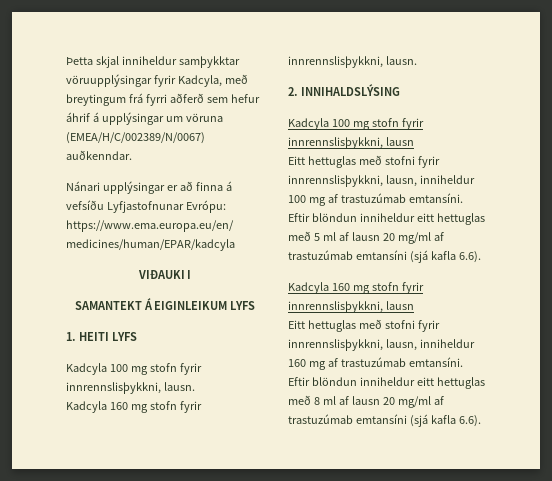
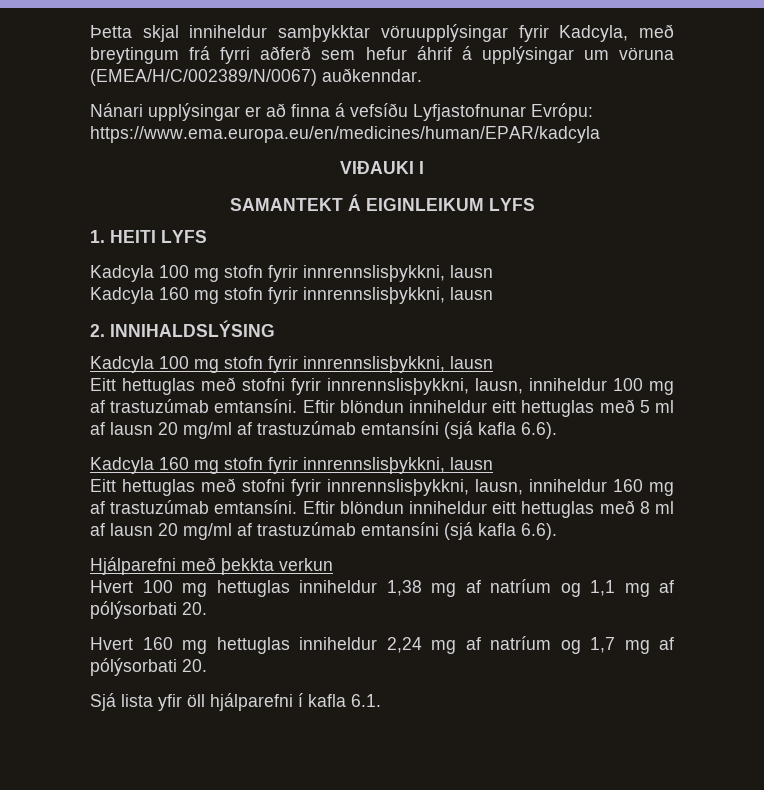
[163,382,195,391] [66,401,202,413] [288,56,417,68] lausn. // Kadcyla 160 mg stofn fyrir innrennslisþykkni, lausn. -> [450,265,493,278] [90,287,493,304] lausn // Kadcyla 160 mg stofn fyrir innrennslisþykkni, lausn
(481, 421) none -> [90,557,333,575] [90,579,674,597] [90,601,207,619] [90,636,674,654] [90,658,207,676] [90,693,381,711] // Hjálparefni með þekkta verkun // Hvert 100 mg hettuglas inniheldur 1,38 mg af natríum og 1,1 mg af pólýsorbati 20. // Hvert 160 mg hettuglas inniheldur 2,24 mg af natríum og 1,7 mg af pólýsorbati 20. // Sjá lista yfir öll hjálparefni í kafla 6.1.

